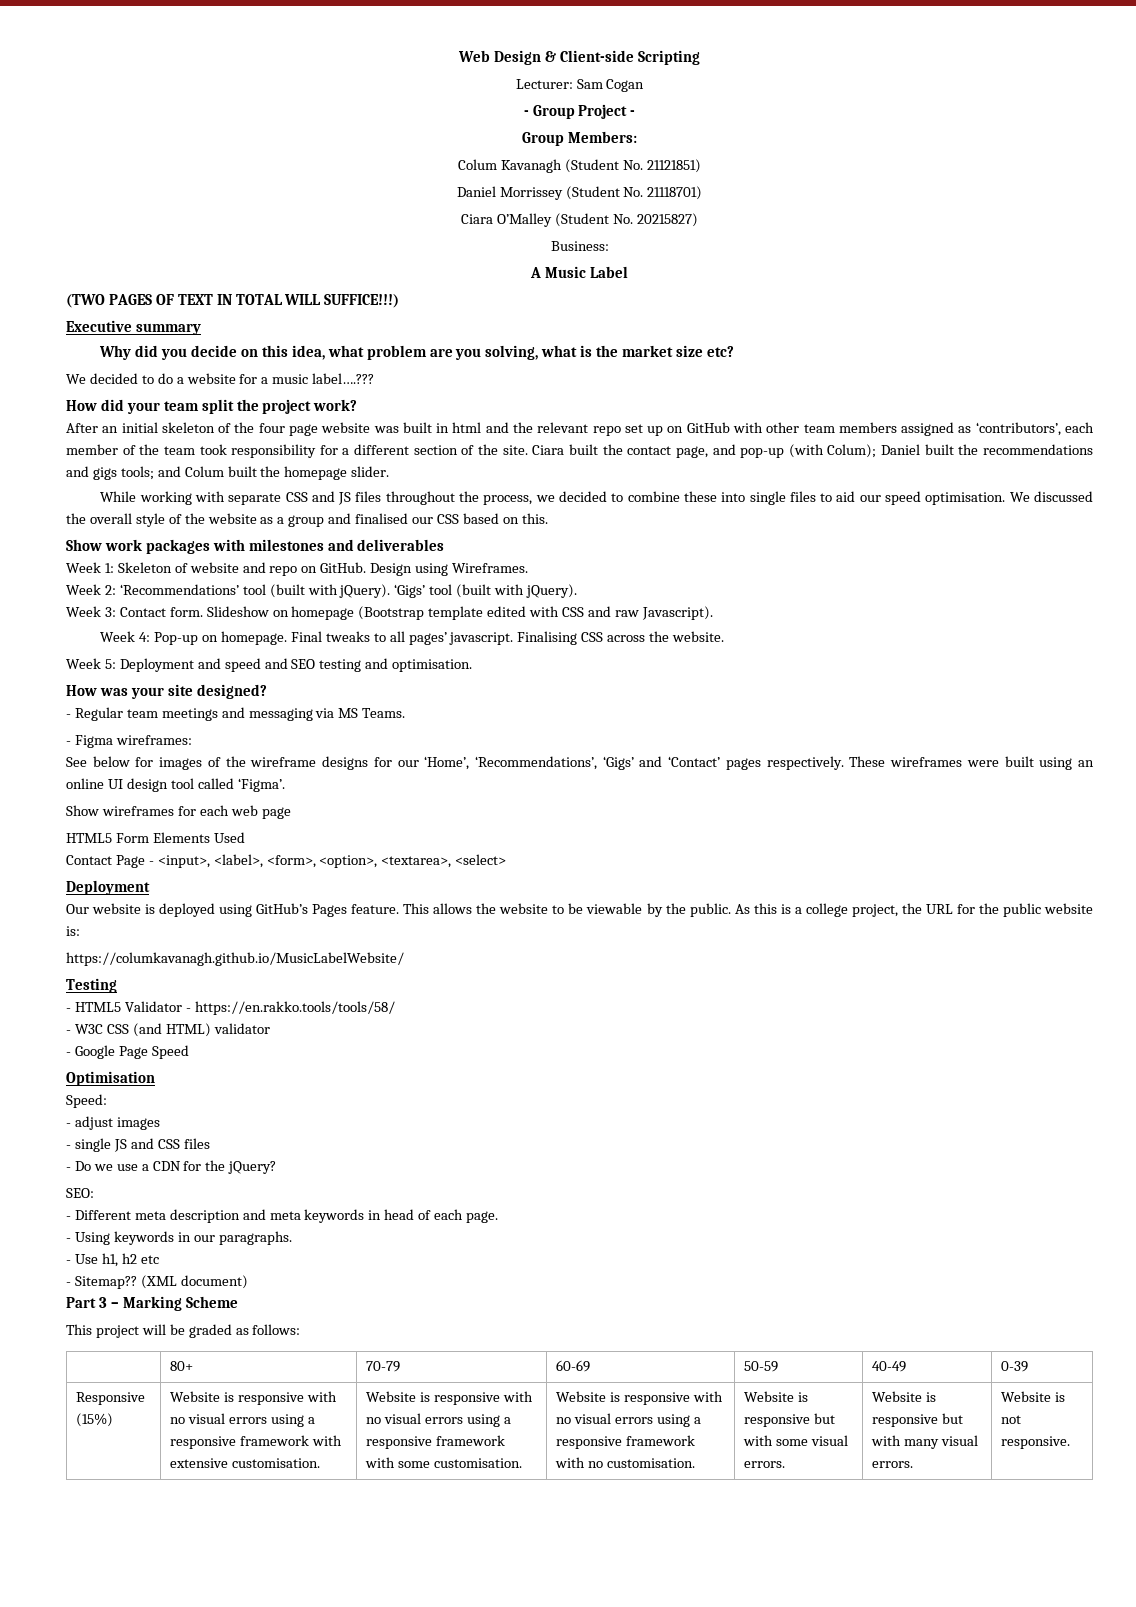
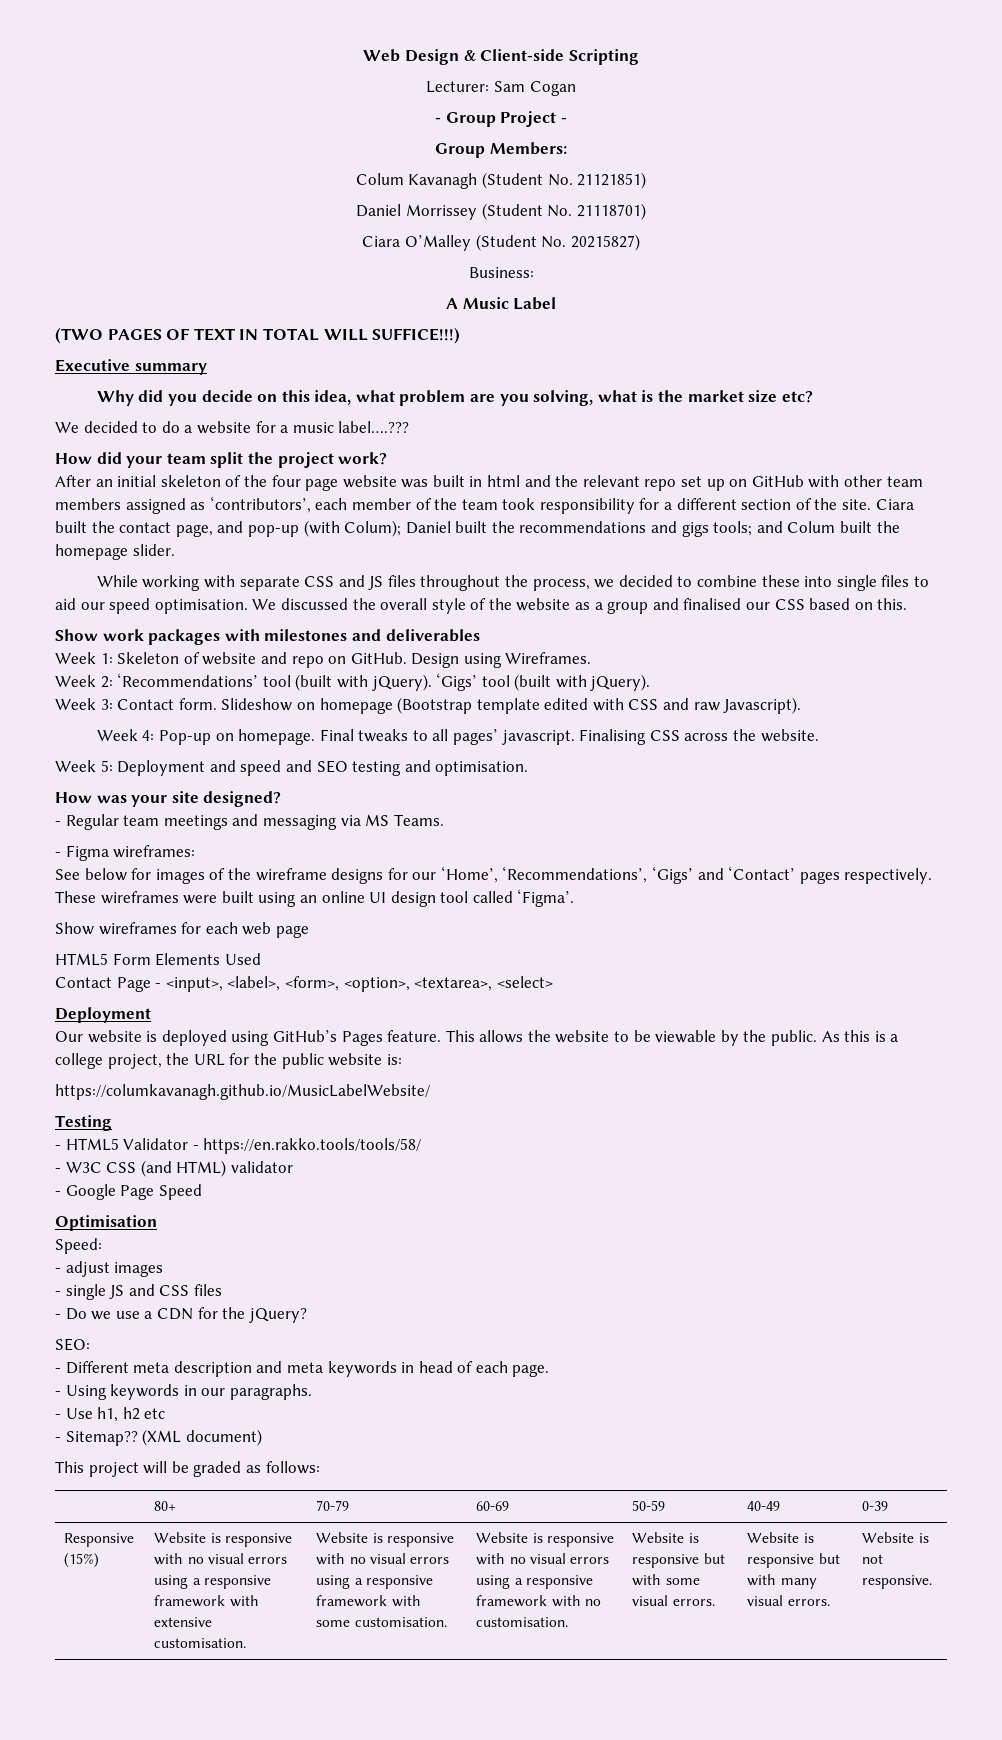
[66,1296,238,1311] // Part 3 – Marking Scheme -> (262, 1437) none

